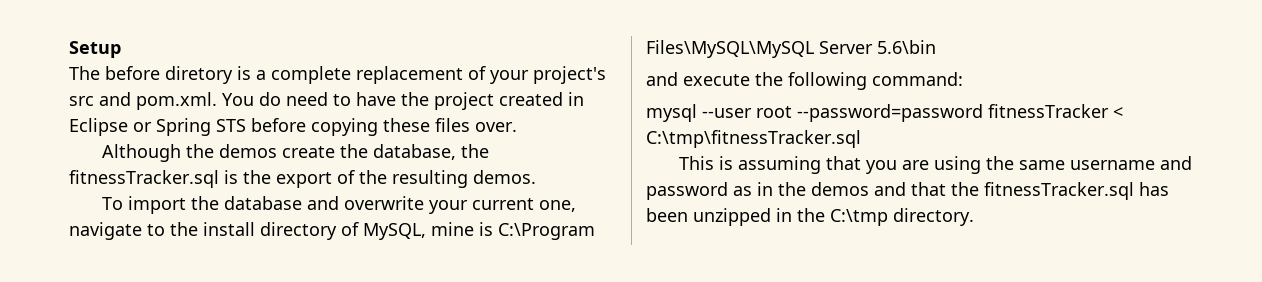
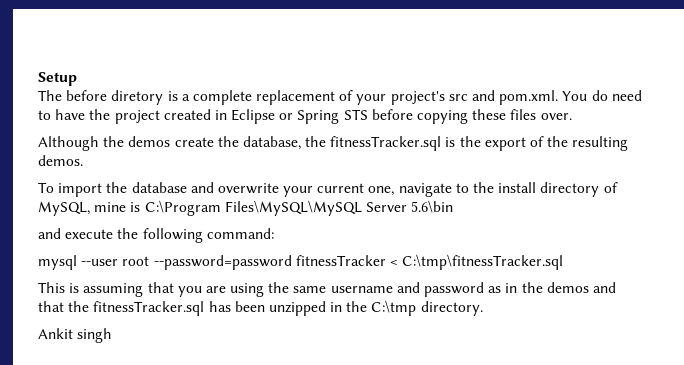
(974, 217) none -> [38,328,113,343] // Ankit singh

